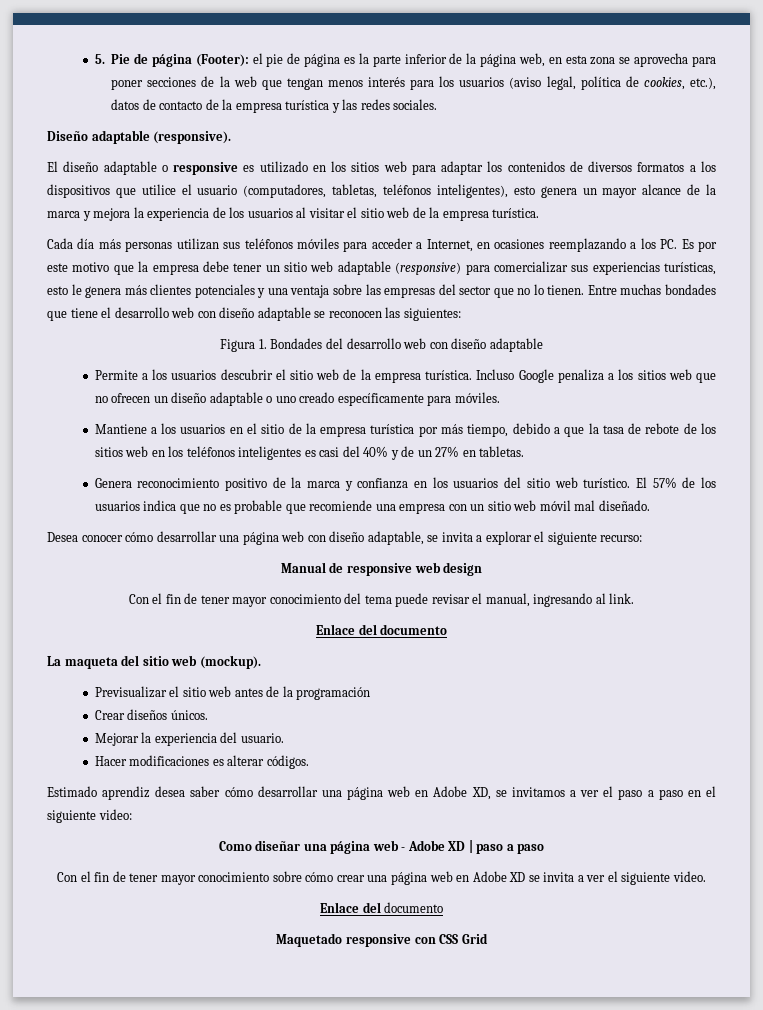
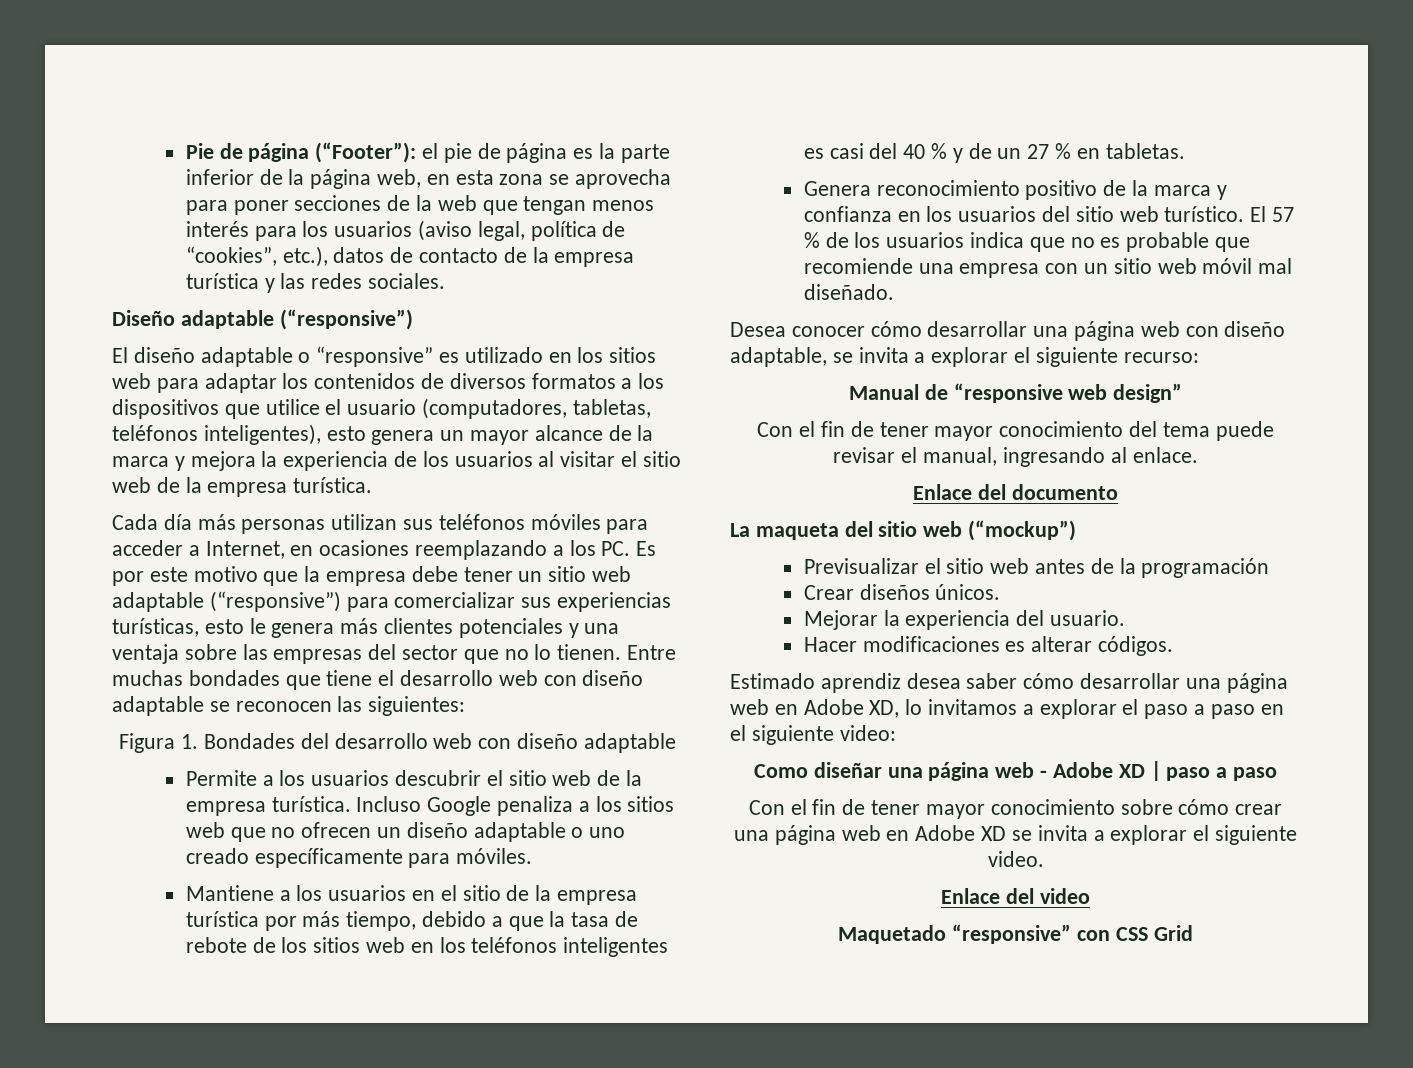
[94,54,105,64] 5. -> (185, 151) none
[195,54,249,67] (Footer): -> [315,142,417,163] (“Footer”):
[643,77,685,90] cookies, -> [185,246,277,266] “cookies”,
[153,131,232,144] (responsive). -> [279,309,413,330] (“responsive”)
[173,162,239,175] responsive -> [316,346,434,367] “responsive”
[395,262,462,275] (responsive) -> [209,591,341,612] (“responsive”)
[363,446,389,457] 40% -> [903,143,947,159] 40 %
[435,446,460,457] 27% -> [1027,143,1071,159] 27 %
[652,477,677,488] 57% -> [1271,207,1294,222] [803,232,820,248] 57 %
[347,562,483,576] responsive web design -> [953,383,1183,403] “responsive web design”
[609,593,635,604] link. -> [1132,447,1198,463] enlace.
[199,655,261,669] (mockup). -> [968,520,1077,541] (“mockup”)
[495,790,507,797] se -> [905,699,923,715] lo
[580,790,600,797] ver -> [1039,699,1117,719] explorar
[586,875,606,882] ver -> [1110,825,1188,845] explorar
[384,902,444,913] documento -> [1039,888,1090,904] video
[345,934,411,947] responsive -> [952,924,1072,944] “responsive”

